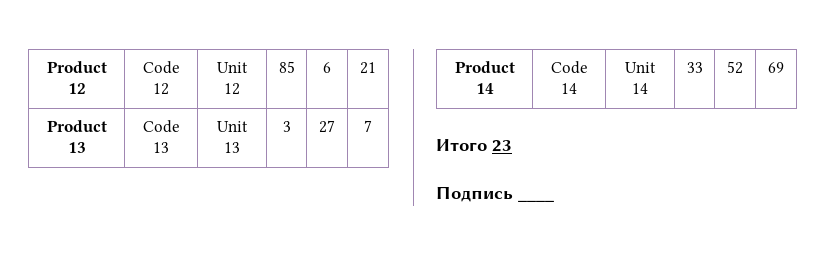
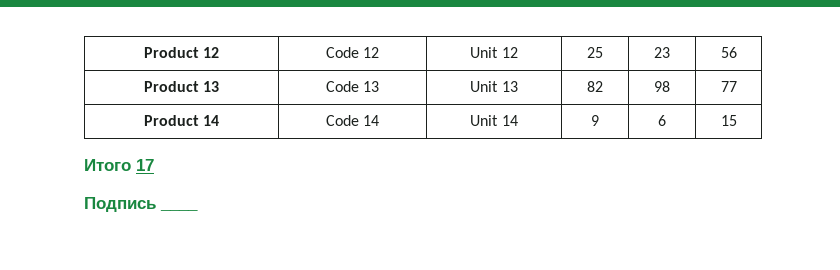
[278,61,295,73] [323,62,331,73] [360,62,376,74] 85 | 6 | 21 -> [587,47,603,58] [654,47,670,58] [720,47,737,58] 25 | 23 | 56
[282,121,291,132] [319,120,335,133] [364,120,372,132] 3 | 27 | 7 -> [587,81,603,92] [654,81,670,92] [720,81,737,92] 82 | 98 | 77
[686,62,703,73] [727,61,743,74] [768,62,784,73] 33 | 52 | 69 -> [591,115,599,126] [658,115,666,126] [720,115,737,126] 9 | 6 | 15
[492,140,512,152] 23 -> [136,159,154,171] 17

